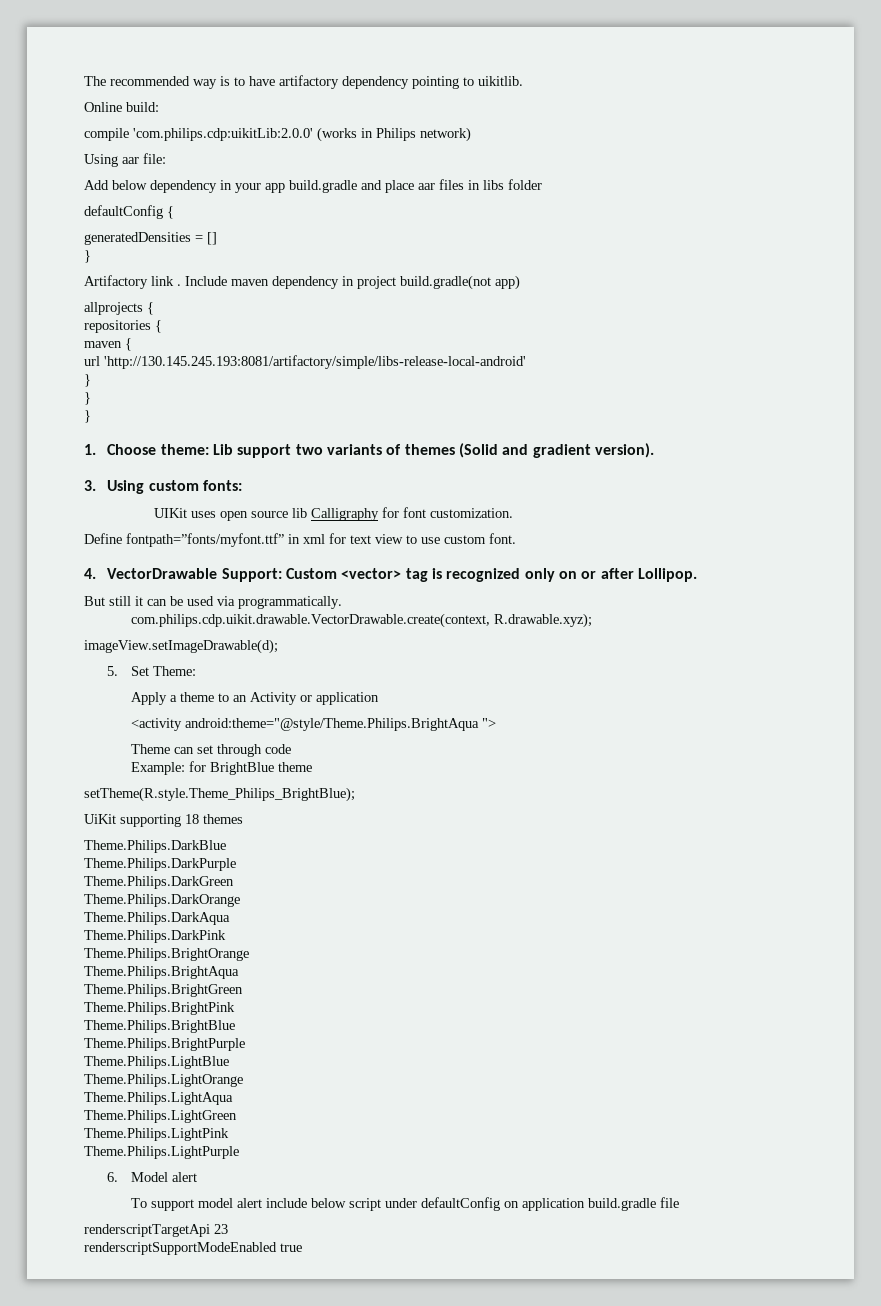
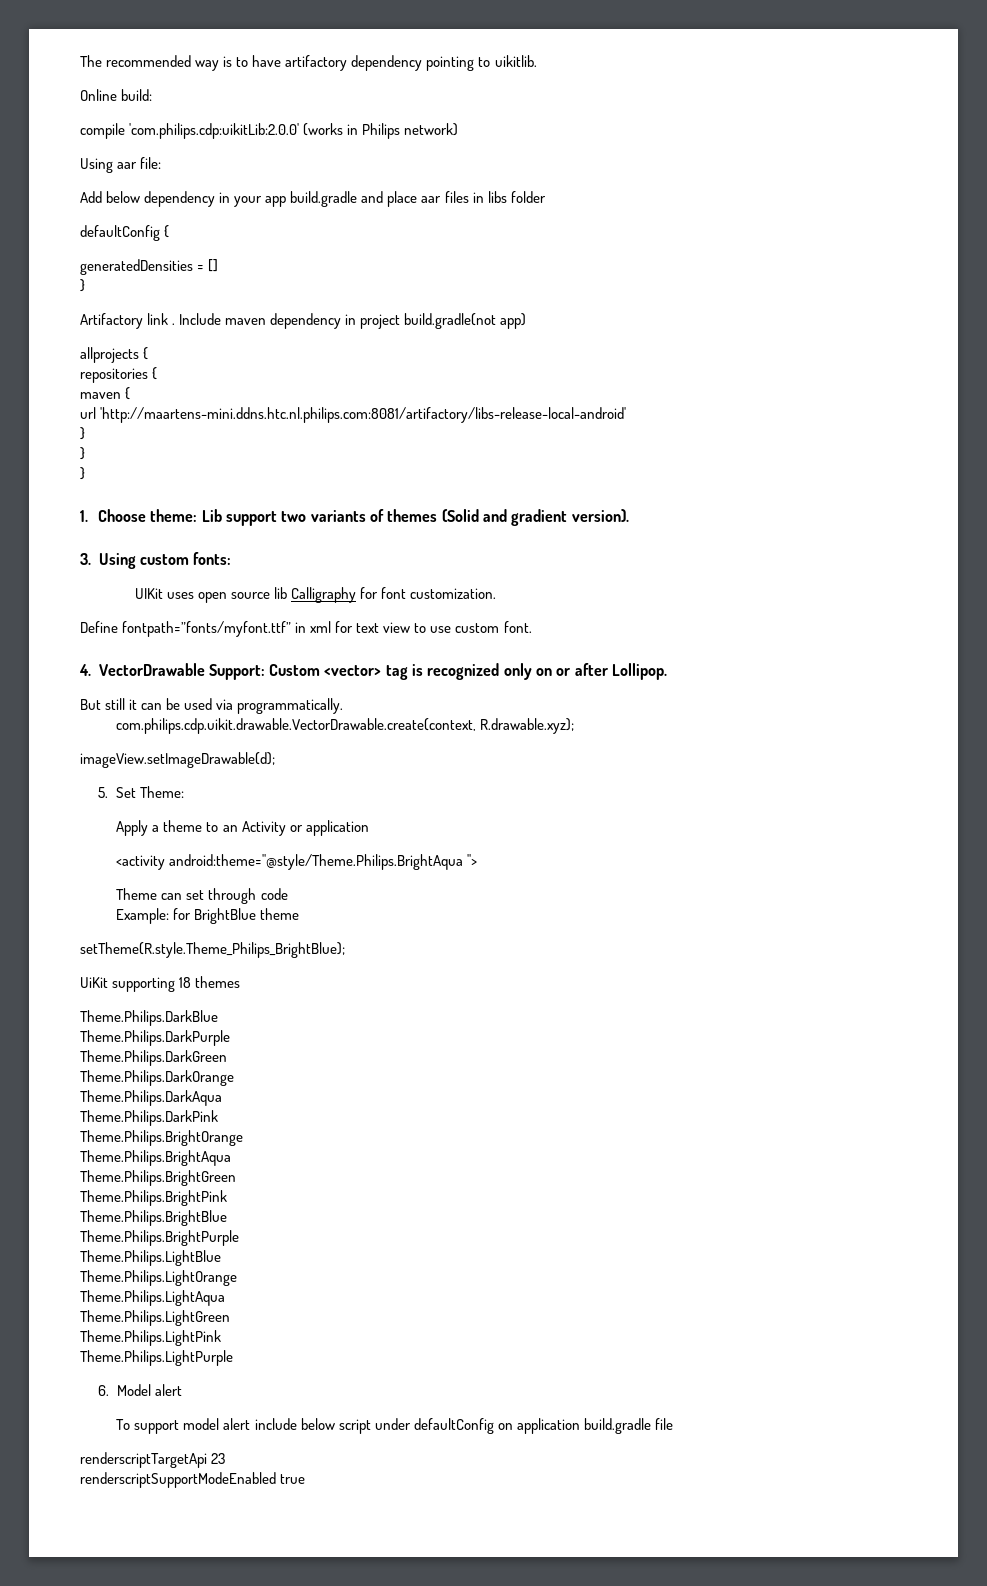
[104,355,526,369] 'http://130.145.245.193:8081/artifactory/simple/libs-release-local-android' -> [100,407,627,423] 'http://maartens-mini.ddns.htc.nl.philips.com:8081/artifactory/libs-release-local-android'

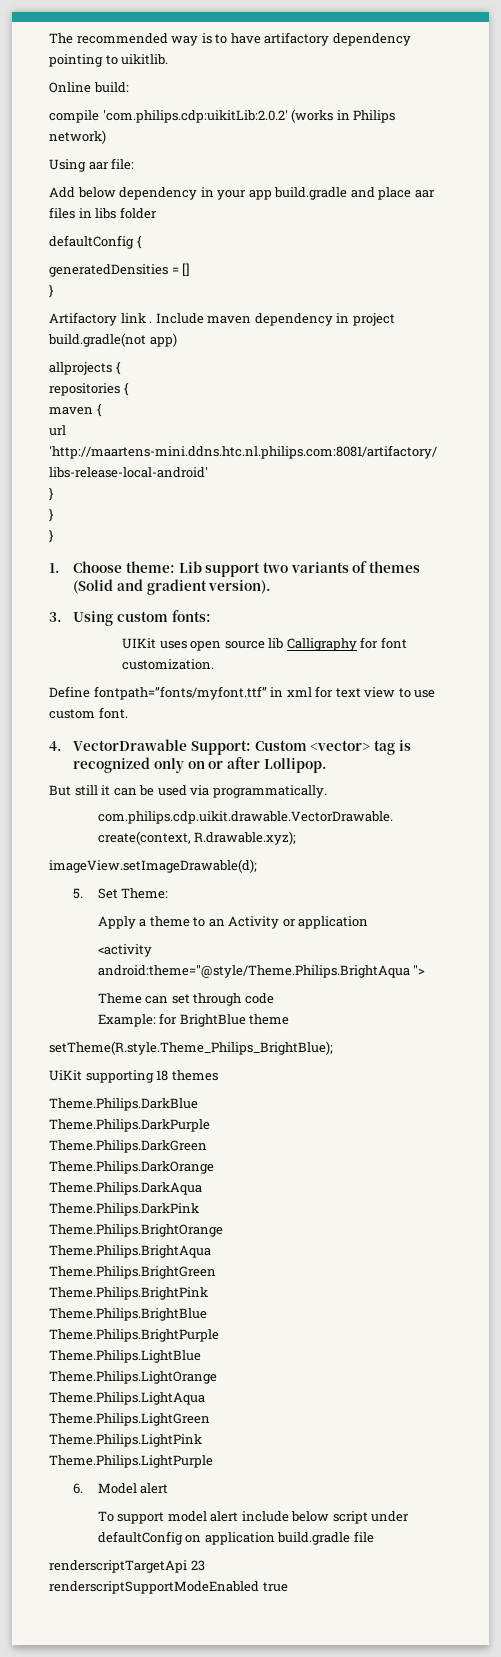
[129,123,300,139] 'com.philips.cdp:uikitLib:2.0.0' -> [102,110,288,123] 'com.philips.cdp:uikitLib:2.0.2'

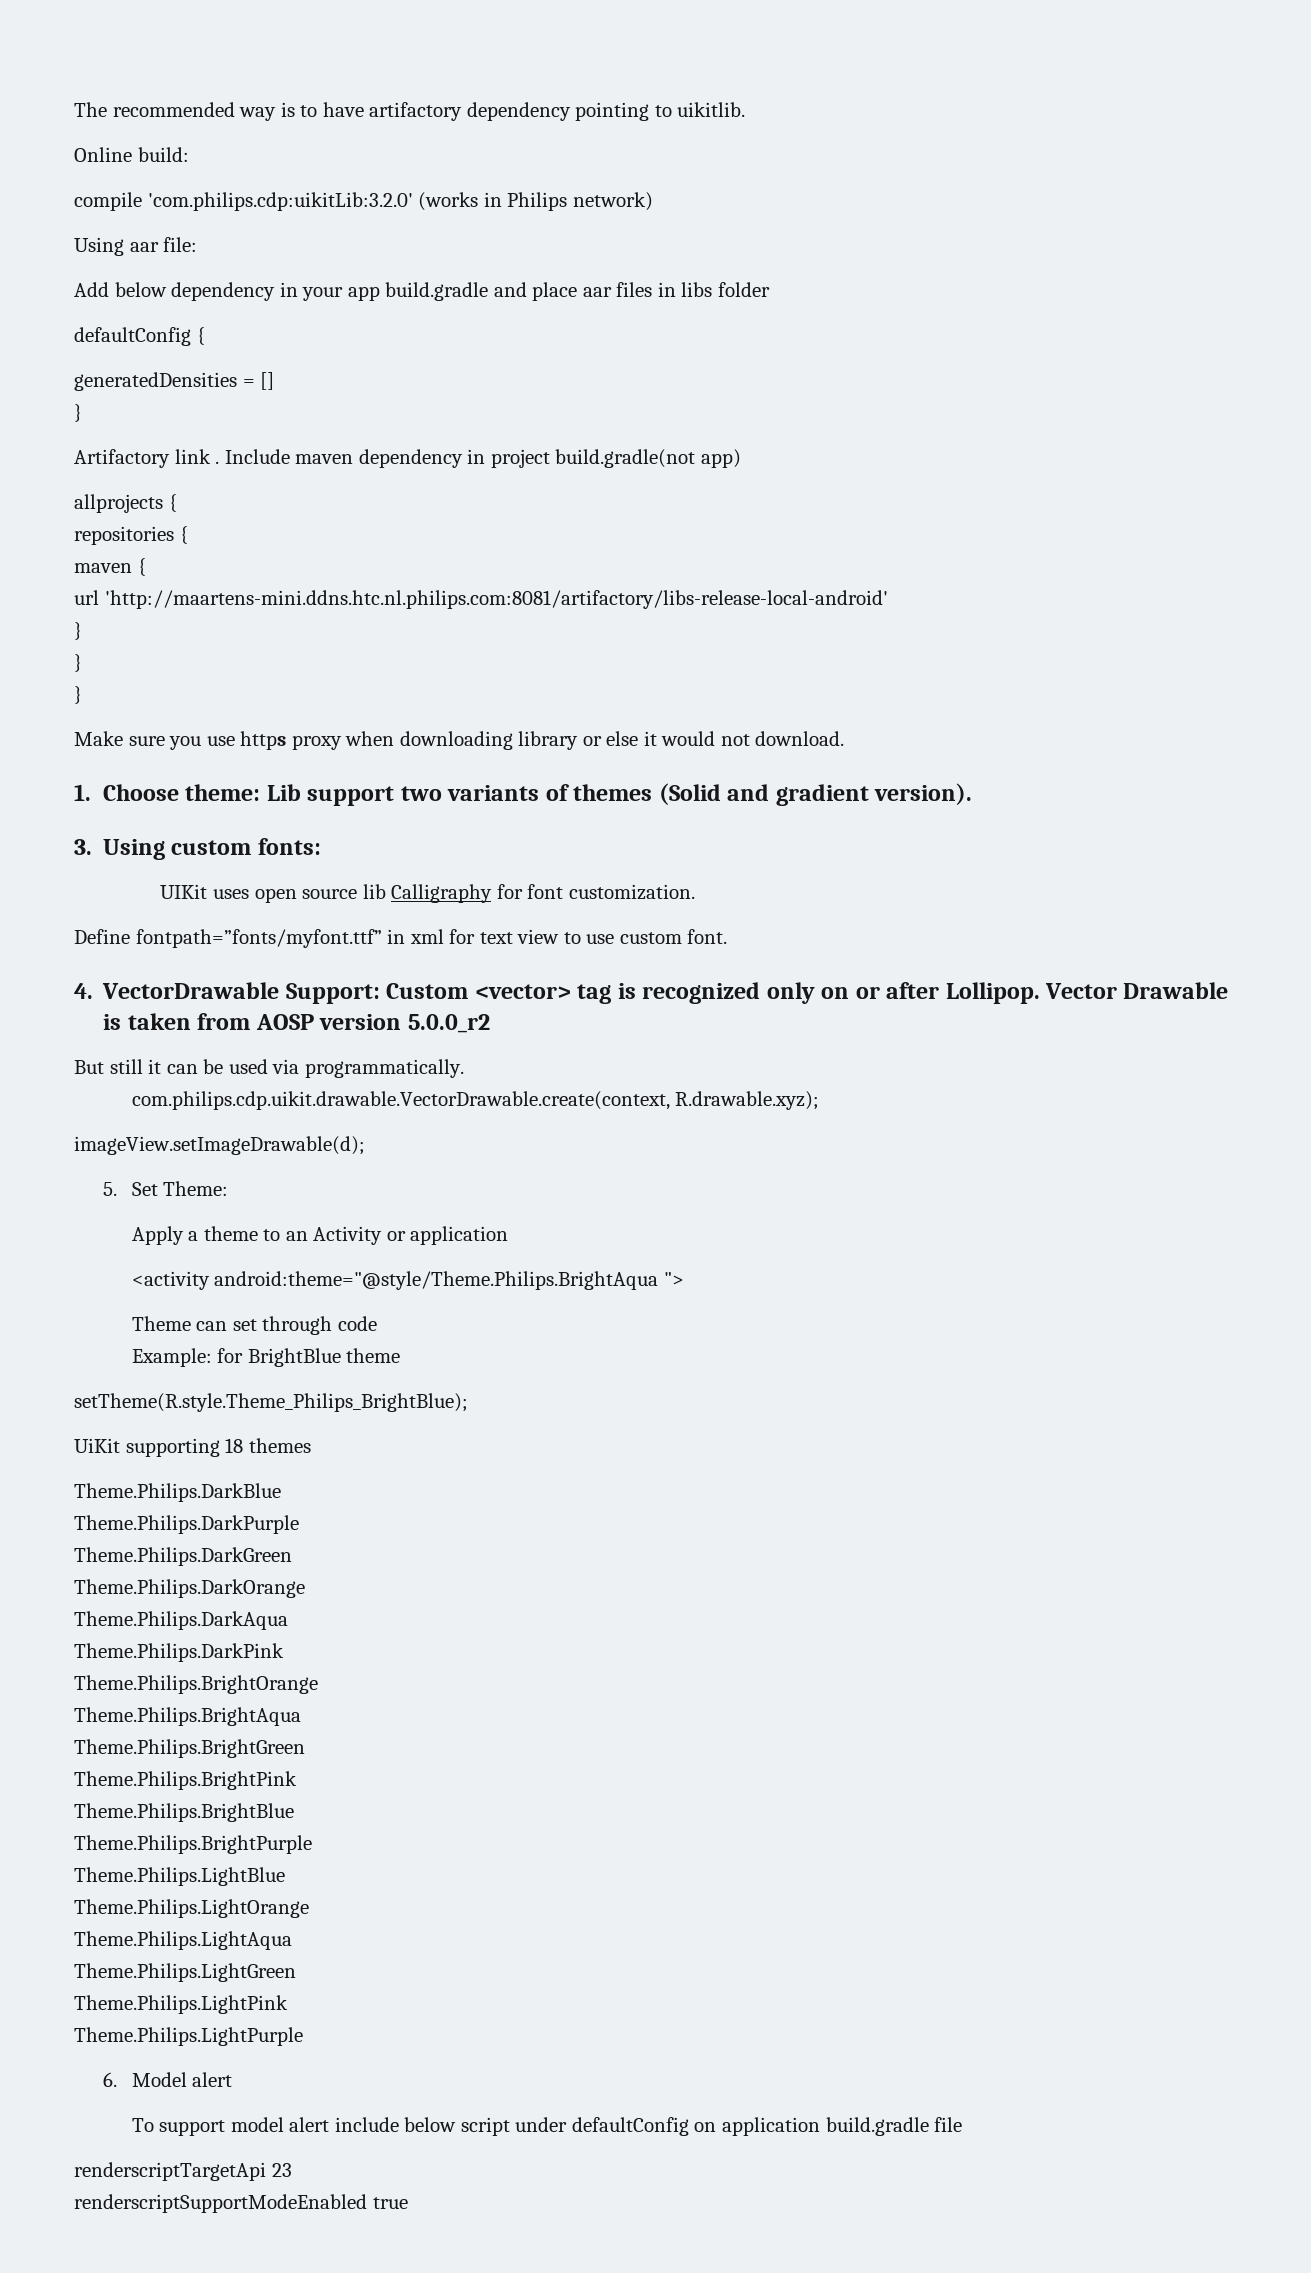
[102,110,288,123] 'com.philips.cdp:uikitLib:2.0.2' -> [147,192,413,211] 'com.philips.cdp:uikitLib:3.2.0'
(54, 536) none -> [74,731,845,750] // Make sure you use https proxy when downloading library or else it would not download.
(327, 765) none -> [1045,982,1229,999] [103,1013,490,1033] Vector Drawable is taken from AOSP version 5.0.0_r2

